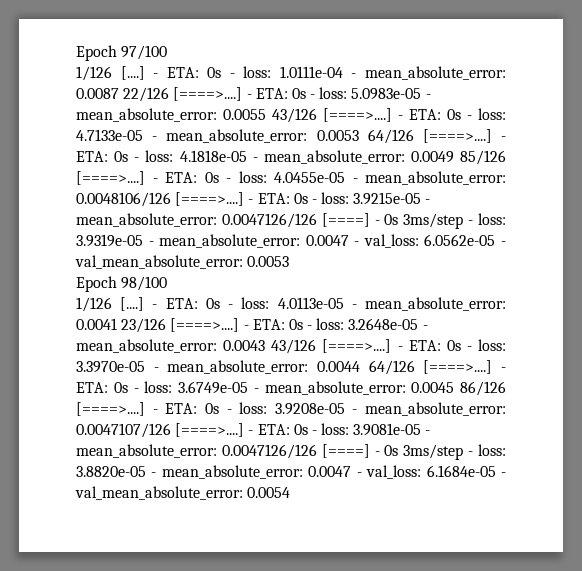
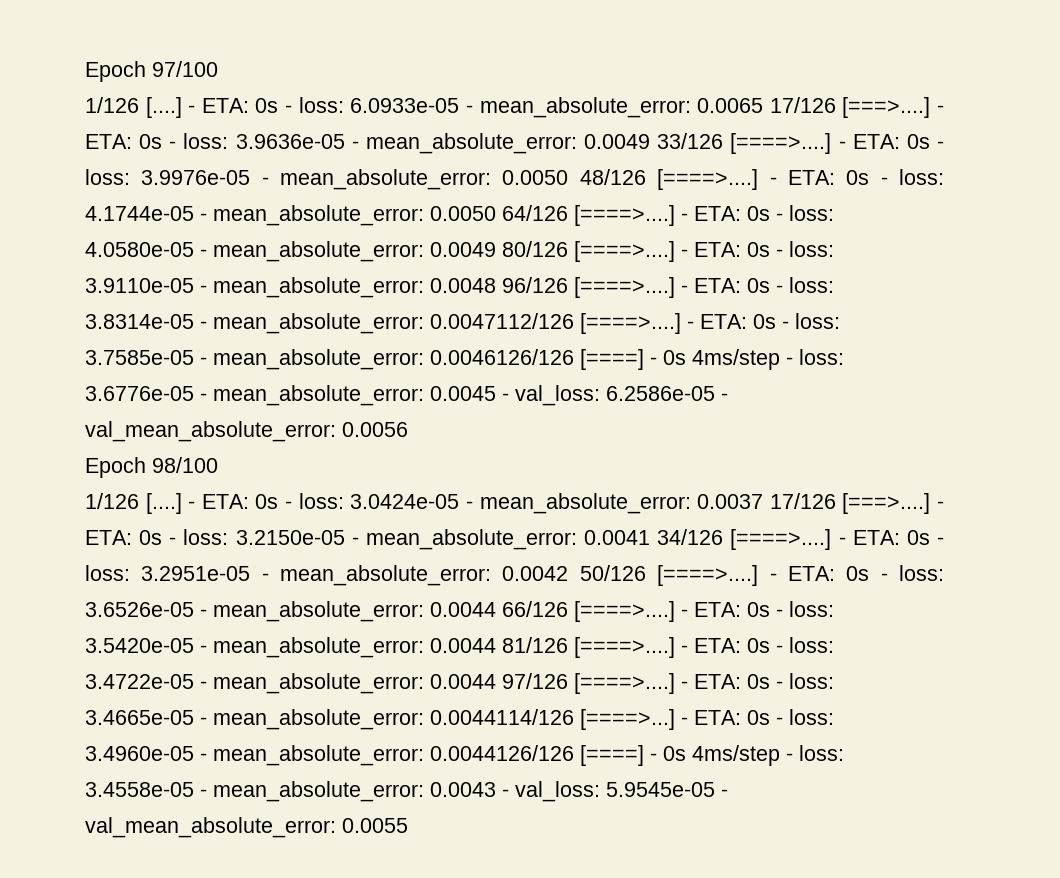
[279,66,506,80] [76,87,431,102] [76,108,506,123] [76,129,507,144] [76,150,506,165] [76,171,506,185] [76,192,431,207] [76,213,506,229] [76,234,506,248] [75,255,290,269] 1.0111e-04 - mean_absolute_error: 0.0087 22/126 [====>....] - ETA: 0s - loss: 5.0983e-05 - mean_absolute_error: 0.0055 43/126 [====>....] - ETA: 0s - loss: 4.7133e-05 - mean_absolute_error: 0.0053 64/126 [====>....] - ETA: 0s - loss: 4.1818e-05 - mean_absolute_error: 0.0049 85/126 [====>....] - ETA: 0s - loss: 4.0455e-05 - mean_absolute_error: 0.0048106/126 [====>....] - ETA: 0s - loss: 3.9215e-05 - mean_absolute_error: 0.0047126/126 [====] - 0s 3ms/step - loss: 3.9319e-05 - mean_absolute_error: 0.0047 - val_loss: 6.0562e-05 - val_mean_absolute_error: 0.0053 -> [350,97,945,118] [85,133,945,154] [85,169,945,190] [85,205,834,226] [85,241,834,262] [85,277,834,298] [85,313,840,334] [85,349,844,370] [85,385,728,406] [85,421,408,442] 6.0933e-05 - mean_absolute_error: 0.0065 17/126 [===>....] - ETA: 0s - loss: 3.9636e-05 - mean_absolute_error: 0.0049 33/126 [====>....] - ETA: 0s - loss: 3.9976e-05 - mean_absolute_error: 0.0050 48/126 [====>....] - ETA: 0s - loss: 4.1744e-05 - mean_absolute_error: 0.0050 64/126 [====>....] - ETA: 0s - loss: 4.0580e-05 - mean_absolute_error: 0.0049 80/126 [====>....] - ETA: 0s - loss: 3.9110e-05 - mean_absolute_error: 0.0048 96/126 [====>....] - ETA: 0s - loss: 3.8314e-05 - mean_absolute_error: 0.0047112/126 [====>....] - ETA: 0s - loss: 3.7585e-05 - mean_absolute_error: 0.0046126/126 [====] - 0s 4ms/step - loss: 3.6776e-05 - mean_absolute_error: 0.0045 - val_loss: 6.2586e-05 - val_mean_absolute_error: 0.0056
[277,297,344,309] 4.0113e-05 -> [350,493,945,514] [85,529,345,545] 3.0424e-05 - mean_absolute_error: 0.0037 17/126 [===>....] - ETA: 0s - loss: 3.2150e-05
[121,318,428,333] [76,339,506,354] [76,360,507,375] [76,381,506,396] [76,402,506,416] [76,423,431,438] [76,444,506,460] [76,465,507,479] [75,486,291,500] 23/126 [====>....] - ETA: 0s - loss: 3.2648e-05 - mean_absolute_error: 0.0043 43/126 [====>....] - ETA: 0s - loss: 3.3970e-05 - mean_absolute_error: 0.0044 64/126 [====>....] - ETA: 0s - loss: 3.6749e-05 - mean_absolute_error: 0.0045 86/126 [====>....] - ETA: 0s - loss: 3.9208e-05 - mean_absolute_error: 0.0047107/126 [====>....] - ETA: 0s - loss: 3.9081e-05 - mean_absolute_error: 0.0047126/126 [====] - 0s 3ms/step - loss: 3.8820e-05 - mean_absolute_error: 0.0047 - val_loss: 6.1684e-05 - val_mean_absolute_error: 0.0054 -> [657,529,945,550] [85,565,945,586] [85,601,834,622] [85,637,834,658] [85,673,834,694] [85,709,834,730] [85,745,844,766] [85,781,728,802] [85,817,408,838] 34/126 [====>....] - ETA: 0s - loss: 3.2951e-05 - mean_absolute_error: 0.0042 50/126 [====>....] - ETA: 0s - loss: 3.6526e-05 - mean_absolute_error: 0.0044 66/126 [====>....] - ETA: 0s - loss: 3.5420e-05 - mean_absolute_error: 0.0044 81/126 [====>....] - ETA: 0s - loss: 3.4722e-05 - mean_absolute_error: 0.0044 97/126 [====>....] - ETA: 0s - loss: 3.4665e-05 - mean_absolute_error: 0.0044114/126 [====>...] - ETA: 0s - loss: 3.4960e-05 - mean_absolute_error: 0.0044126/126 [====] - 0s 4ms/step - loss: 3.4558e-05 - mean_absolute_error: 0.0043 - val_loss: 5.9545e-05 - val_mean_absolute_error: 0.0055

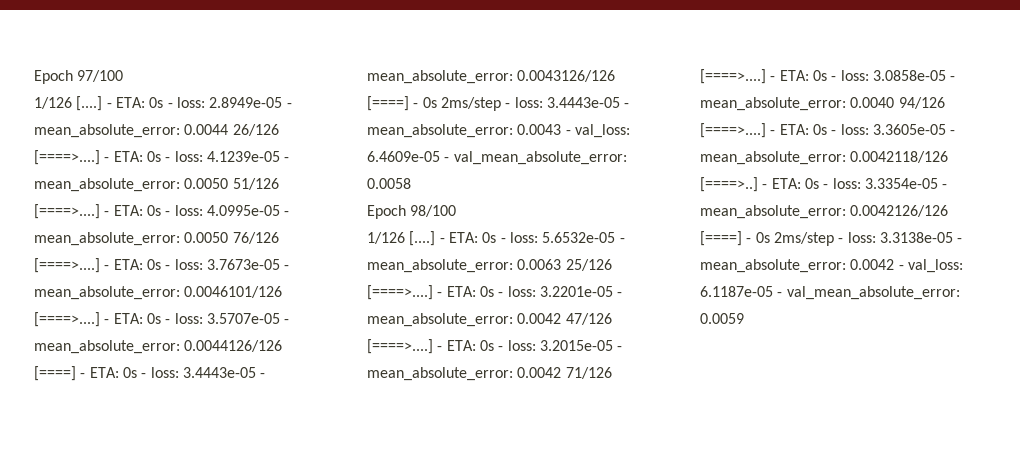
[350,97,945,118] [85,133,945,154] [85,169,945,190] [85,205,834,226] [85,241,834,262] [85,277,834,298] [85,313,840,334] [85,349,844,370] [85,385,728,406] [85,421,408,442] 6.0933e-05 - mean_absolute_error: 0.0065 17/126 [===>....] - ETA: 0s - loss: 3.9636e-05 - mean_absolute_error: 0.0049 33/126 [====>....] - ETA: 0s - loss: 3.9976e-05 - mean_absolute_error: 0.0050 48/126 [====>....] - ETA: 0s - loss: 4.1744e-05 - mean_absolute_error: 0.0050 64/126 [====>....] - ETA: 0s - loss: 4.0580e-05 - mean_absolute_error: 0.0049 80/126 [====>....] - ETA: 0s - loss: 3.9110e-05 - mean_absolute_error: 0.0048 96/126 [====>....] - ETA: 0s - loss: 3.8314e-05 - mean_absolute_error: 0.0047112/126 [====>....] - ETA: 0s - loss: 3.7585e-05 - mean_absolute_error: 0.0046126/126 [====] - 0s 4ms/step - loss: 3.6776e-05 - mean_absolute_error: 0.0045 - val_loss: 6.2586e-05 - val_mean_absolute_error: 0.0056 -> [209,97,292,108] [34,124,279,138] [34,150,290,165] [34,178,279,192] [34,204,290,219] [34,232,279,246] [34,258,290,273] [34,286,283,300] [34,312,290,327] [34,340,283,354] [34,366,266,381] [367,70,616,84] [367,96,630,111] [367,124,630,138] [367,151,627,165] [367,178,411,189] 2.8949e-05 - mean_absolute_error: 0.0044 26/126 [====>....] - ETA: 0s - loss: 4.1239e-05 - mean_absolute_error: 0.0050 51/126 [====>....] - ETA: 0s - loss: 4.0995e-05 - mean_absolute_error: 0.0050 76/126 [====>....] - ETA: 0s - loss: 3.7673e-05 - mean_absolute_error: 0.0046101/126 [====>....] - ETA: 0s - loss: 3.5707e-05 - mean_absolute_error: 0.0044126/126 [====] - ETA: 0s - loss: 3.4443e-05 - mean_absolute_error: 0.0043126/126 [====] - 0s 2ms/step - loss: 3.4443e-05 - mean_absolute_error: 0.0043 - val_loss: 6.4609e-05 - val_mean_absolute_error: 0.0058
[350,493,945,514] [85,529,945,550] [85,565,945,586] [85,601,834,622] [85,637,834,658] [85,673,834,694] [85,709,834,730] [85,745,844,766] [85,781,728,802] [85,817,408,838] 3.0424e-05 - mean_absolute_error: 0.0037 17/126 [===>....] - ETA: 0s - loss: 3.2150e-05 - mean_absolute_error: 0.0041 34/126 [====>....] - ETA: 0s - loss: 3.2951e-05 - mean_absolute_error: 0.0042 50/126 [====>....] - ETA: 0s - loss: 3.6526e-05 - mean_absolute_error: 0.0044 66/126 [====>....] - ETA: 0s - loss: 3.5420e-05 - mean_absolute_error: 0.0044 81/126 [====>....] - ETA: 0s - loss: 3.4722e-05 - mean_absolute_error: 0.0044 97/126 [====>....] - ETA: 0s - loss: 3.4665e-05 - mean_absolute_error: 0.0044114/126 [====>...] - ETA: 0s - loss: 3.4960e-05 - mean_absolute_error: 0.0044126/126 [====] - 0s 4ms/step - loss: 3.4558e-05 - mean_absolute_error: 0.0043 - val_loss: 5.9545e-05 - val_mean_absolute_error: 0.0055 -> [542,232,625,243] [367,259,612,273] [367,285,623,300] [367,313,612,327] [367,339,623,354] [367,367,612,381] [700,69,956,84] [700,97,945,111] [700,123,956,138] [700,151,949,165] [700,177,948,192] [700,205,949,219] [700,231,963,246] [700,259,963,273] [700,286,960,300] [700,313,744,324] 5.6532e-05 - mean_absolute_error: 0.0063 25/126 [====>....] - ETA: 0s - loss: 3.2201e-05 - mean_absolute_error: 0.0042 47/126 [====>....] - ETA: 0s - loss: 3.2015e-05 - mean_absolute_error: 0.0042 71/126 [====>....] - ETA: 0s - loss: 3.0858e-05 - mean_absolute_error: 0.0040 94/126 [====>....] - ETA: 0s - loss: 3.3605e-05 - mean_absolute_error: 0.0042118/126 [====>..] - ETA: 0s - loss: 3.3354e-05 - mean_absolute_error: 0.0042126/126 [====] - 0s 2ms/step - loss: 3.3138e-05 - mean_absolute_error: 0.0042 - val_loss: 6.1187e-05 - val_mean_absolute_error: 0.0059

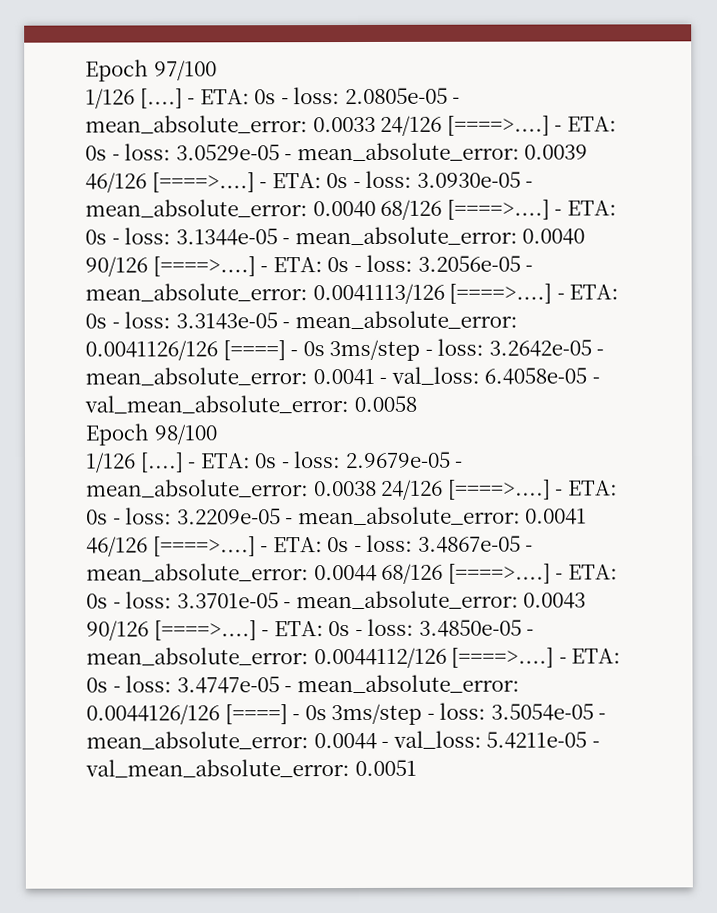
[209,97,292,108] [34,124,279,138] [34,150,290,165] [34,178,279,192] [34,204,290,219] [34,232,279,246] [34,258,290,273] [34,286,283,300] [34,312,290,327] [34,340,283,354] [34,366,266,381] [367,70,616,84] [367,96,630,111] [367,124,630,138] [367,151,440,162] 2.8949e-05 - mean_absolute_error: 0.0044 26/126 [====>....] - ETA: 0s - loss: 4.1239e-05 - mean_absolute_error: 0.0050 51/126 [====>....] - ETA: 0s - loss: 4.0995e-05 - mean_absolute_error: 0.0050 76/126 [====>....] - ETA: 0s - loss: 3.7673e-05 - mean_absolute_error: 0.0046101/126 [====>....] - ETA: 0s - loss: 3.5707e-05 - mean_absolute_error: 0.0044126/126 [====] - ETA: 0s - loss: 3.4443e-05 - mean_absolute_error: 0.0043126/126 [====] - 0s 2ms/step - loss: 3.4443e-05 - mean_absolute_error: 0.0043 - val_loss: 6.4609e-05 -> [344,87,461,105] [85,115,617,136] [85,142,589,162] [85,170,534,193] [85,199,617,220] [85,226,586,246] [85,254,534,277] [85,283,620,305] [85,310,518,330] [85,338,605,362] [85,366,588,386] 2.0805e-05 - mean_absolute_error: 0.0033 24/126 [====>....] - ETA: 0s - loss: 3.0529e-05 - mean_absolute_error: 0.0039 46/126 [====>....] - ETA: 0s - loss: 3.0930e-05 - mean_absolute_error: 0.0040 68/126 [====>....] - ETA: 0s - loss: 3.1344e-05 - mean_absolute_error: 0.0040 90/126 [====>....] - ETA: 0s - loss: 3.2056e-05 - mean_absolute_error: 0.0041113/126 [====>....] - ETA: 0s - loss: 3.3143e-05 - mean_absolute_error: 0.0041126/126 [====] - 0s 3ms/step - loss: 3.2642e-05 - mean_absolute_error: 0.0041 - val_loss: 6.4058e-05
[542,232,625,243] [367,259,612,273] [367,285,623,300] [367,313,612,327] [367,339,623,354] [367,367,612,381] [700,69,956,84] [700,97,945,111] [700,123,956,138] [700,151,949,165] [700,177,948,192] [700,205,949,219] [700,231,963,246] [700,259,963,273] [700,286,960,300] [700,313,744,324] 5.6532e-05 - mean_absolute_error: 0.0063 25/126 [====>....] - ETA: 0s - loss: 3.2201e-05 - mean_absolute_error: 0.0042 47/126 [====>....] - ETA: 0s - loss: 3.2015e-05 - mean_absolute_error: 0.0042 71/126 [====>....] - ETA: 0s - loss: 3.0858e-05 - mean_absolute_error: 0.0040 94/126 [====>....] - ETA: 0s - loss: 3.3605e-05 - mean_absolute_error: 0.0042118/126 [====>..] - ETA: 0s - loss: 3.3354e-05 - mean_absolute_error: 0.0042126/126 [====] - 0s 2ms/step - loss: 3.3138e-05 - mean_absolute_error: 0.0042 - val_loss: 6.1187e-05 - val_mean_absolute_error: 0.0059 -> [344,451,464,469] [86,479,618,500] [86,506,588,526] [86,534,534,557] [86,563,618,584] [86,590,587,610] [86,618,535,641] [86,647,622,669] [86,674,520,694] [86,702,607,726] [86,730,600,750] [85,759,417,778] 2.9679e-05 - mean_absolute_error: 0.0038 24/126 [====>....] - ETA: 0s - loss: 3.2209e-05 - mean_absolute_error: 0.0041 46/126 [====>....] - ETA: 0s - loss: 3.4867e-05 - mean_absolute_error: 0.0044 68/126 [====>....] - ETA: 0s - loss: 3.3701e-05 - mean_absolute_error: 0.0043 90/126 [====>....] - ETA: 0s - loss: 3.4850e-05 - mean_absolute_error: 0.0044112/126 [====>....] - ETA: 0s - loss: 3.4747e-05 - mean_absolute_error: 0.0044126/126 [====] - 0s 3ms/step - loss: 3.5054e-05 - mean_absolute_error: 0.0044 - val_loss: 5.4211e-05 - val_mean_absolute_error: 0.0051

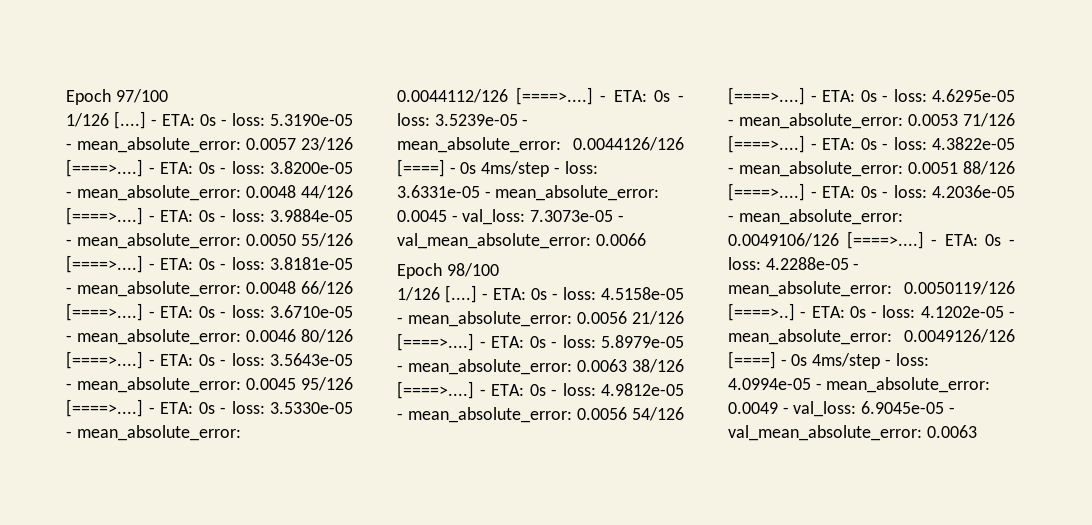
[344,87,461,105] [85,115,617,136] [85,142,589,162] [85,170,534,193] [85,199,617,220] [85,226,586,246] [85,254,534,277] [85,283,620,305] [85,310,518,330] [85,338,605,362] [85,366,600,386] [84,395,417,414] 2.0805e-05 - mean_absolute_error: 0.0033 24/126 [====>....] - ETA: 0s - loss: 3.0529e-05 - mean_absolute_error: 0.0039 46/126 [====>....] - ETA: 0s - loss: 3.0930e-05 - mean_absolute_error: 0.0040 68/126 [====>....] - ETA: 0s - loss: 3.1344e-05 - mean_absolute_error: 0.0040 90/126 [====>....] - ETA: 0s - loss: 3.2056e-05 - mean_absolute_error: 0.0041113/126 [====>....] - ETA: 0s - loss: 3.3143e-05 - mean_absolute_error: 0.0041126/126 [====] - 0s 3ms/step - loss: 3.2642e-05 - mean_absolute_error: 0.0041 - val_loss: 6.4058e-05 - val_mean_absolute_error: 0.0058 -> [270,114,353,126] [66,137,353,153] [66,159,353,177] [66,185,353,201] [66,207,353,225] [66,233,353,249] [66,255,353,273] [66,281,353,297] [66,303,353,321] [66,329,353,345] [66,351,353,369] [66,377,353,393] [66,399,353,417] [66,425,241,441] [397,87,684,105] [397,113,529,126] [397,137,684,153] [397,159,598,177] [397,185,660,201] [397,209,624,225] [397,233,646,249] 5.3190e-05 - mean_absolute_error: 0.0057 23/126 [====>....] - ETA: 0s - loss: 3.8200e-05 - mean_absolute_error: 0.0048 44/126 [====>....] - ETA: 0s - loss: 3.9884e-05 - mean_absolute_error: 0.0050 55/126 [====>....] - ETA: 0s - loss: 3.8181e-05 - mean_absolute_error: 0.0048 66/126 [====>....] - ETA: 0s - loss: 3.6710e-05 - mean_absolute_error: 0.0046 80/126 [====>....] - ETA: 0s - loss: 3.5643e-05 - mean_absolute_error: 0.0045 95/126 [====>....] - ETA: 0s - loss: 3.5330e-05 - mean_absolute_error: 0.0044112/126 [====>....] - ETA: 0s - loss: 3.5239e-05 - mean_absolute_error: 0.0044126/126 [====] - 0s 4ms/step - loss: 3.6331e-05 - mean_absolute_error: 0.0045 - val_loss: 7.3073e-05 - val_mean_absolute_error: 0.0066
[344,451,464,469] [86,479,618,500] [86,506,588,526] [86,534,534,557] [86,563,618,584] [86,590,587,610] [86,618,535,641] [86,647,622,669] [86,674,520,694] [86,702,607,726] [86,730,600,750] [85,759,417,778] 2.9679e-05 - mean_absolute_error: 0.0038 24/126 [====>....] - ETA: 0s - loss: 3.2209e-05 - mean_absolute_error: 0.0041 46/126 [====>....] - ETA: 0s - loss: 3.4867e-05 - mean_absolute_error: 0.0044 68/126 [====>....] - ETA: 0s - loss: 3.3701e-05 - mean_absolute_error: 0.0043 90/126 [====>....] - ETA: 0s - loss: 3.4850e-05 - mean_absolute_error: 0.0044112/126 [====>....] - ETA: 0s - loss: 3.4747e-05 - mean_absolute_error: 0.0044126/126 [====] - 0s 3ms/step - loss: 3.5054e-05 - mean_absolute_error: 0.0044 - val_loss: 5.4211e-05 - val_mean_absolute_error: 0.0051 -> [601,287,684,300] [397,311,684,327] [397,333,684,351] [397,359,684,375] [397,381,684,399] [397,407,684,423] [728,87,1015,105] [728,113,1015,129] [728,135,1015,153] [728,161,1015,177] [728,183,1015,201] [728,209,903,225] [728,231,1015,249] [728,257,860,270] [728,281,1015,297] [728,303,1015,321] [728,329,1015,345] [728,351,929,369] [728,377,991,393] [728,401,955,417] [728,425,977,441] 4.5158e-05 - mean_absolute_error: 0.0056 21/126 [====>....] - ETA: 0s - loss: 5.8979e-05 - mean_absolute_error: 0.0063 38/126 [====>....] - ETA: 0s - loss: 4.9812e-05 - mean_absolute_error: 0.0056 54/126 [====>....] - ETA: 0s - loss: 4.6295e-05 - mean_absolute_error: 0.0053 71/126 [====>....] - ETA: 0s - loss: 4.3822e-05 - mean_absolute_error: 0.0051 88/126 [====>....] - ETA: 0s - loss: 4.2036e-05 - mean_absolute_error: 0.0049106/126 [====>....] - ETA: 0s - loss: 4.2288e-05 - mean_absolute_error: 0.0050119/126 [====>..] - ETA: 0s - loss: 4.1202e-05 - mean_absolute_error: 0.0049126/126 [====] - 0s 4ms/step - loss: 4.0994e-05 - mean_absolute_error: 0.0049 - val_loss: 6.9045e-05 - val_mean_absolute_error: 0.0063

